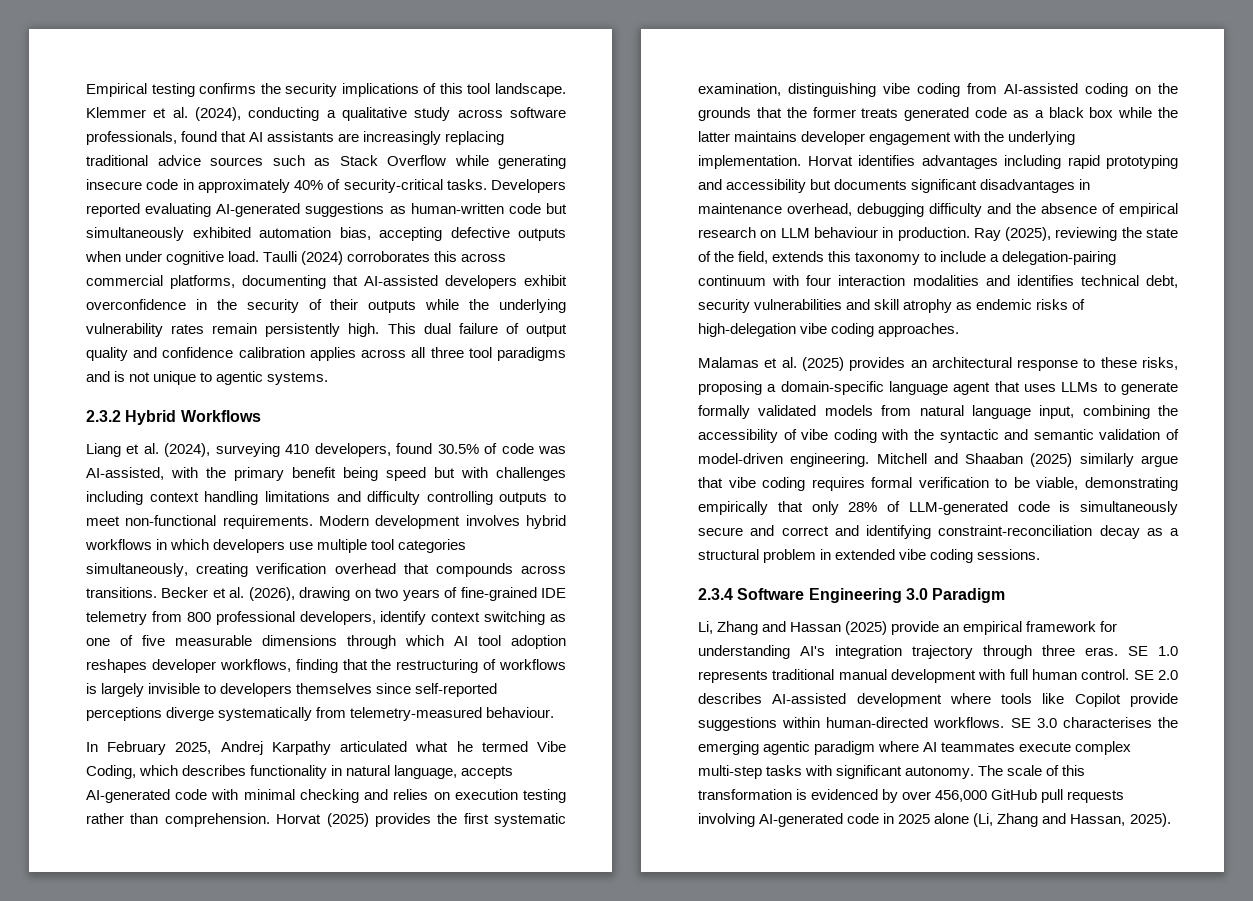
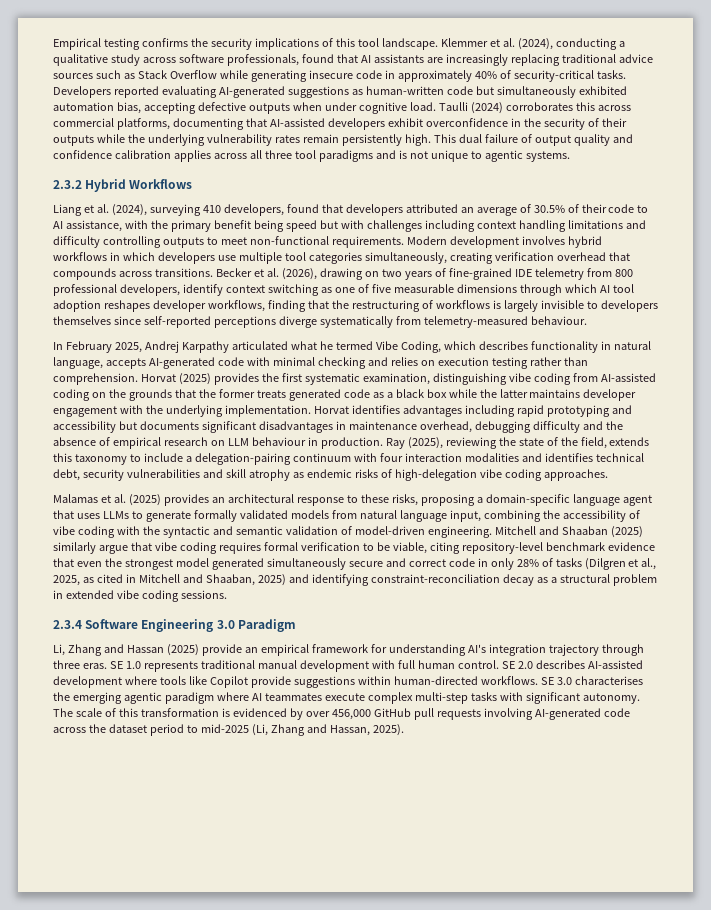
[437,443,566,454] [86,467,164,480] 30.5% of code was AI-assisted, -> [321,204,649,216] [53,220,122,232] that developers attributed an average of 30.5% of their code to AI assistance,
[1085,477,1178,491] [698,501,1178,515] [698,525,829,536] demonstrating empirically that only 28% of LLM-generated code is simultaneously secure and correct -> [429,542,655,554] [53,558,657,570] [53,574,286,586] citing repository-level benchmark evidence that even the strongest model generated simultaneously secure and correct code in only 28% of tasks (Dilgren et al., 2025, as cited in Mitchell and Shaaban, 2025)
[883,813,970,824] in 2025 alone -> [53,724,249,736] across the dataset period to mid-2025

